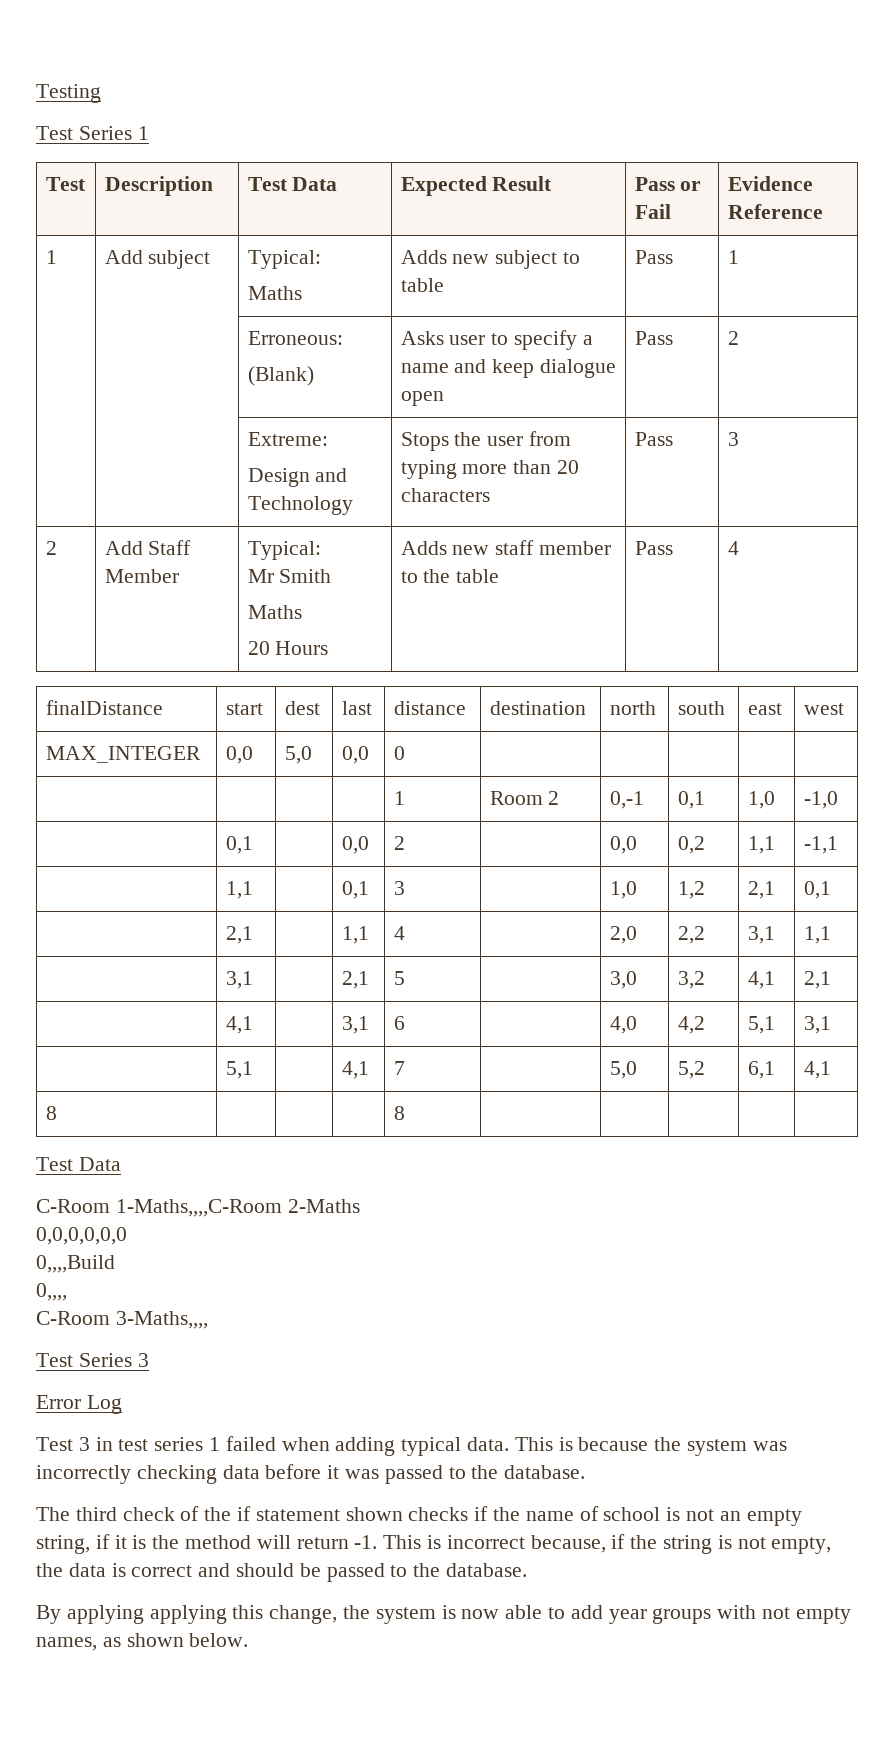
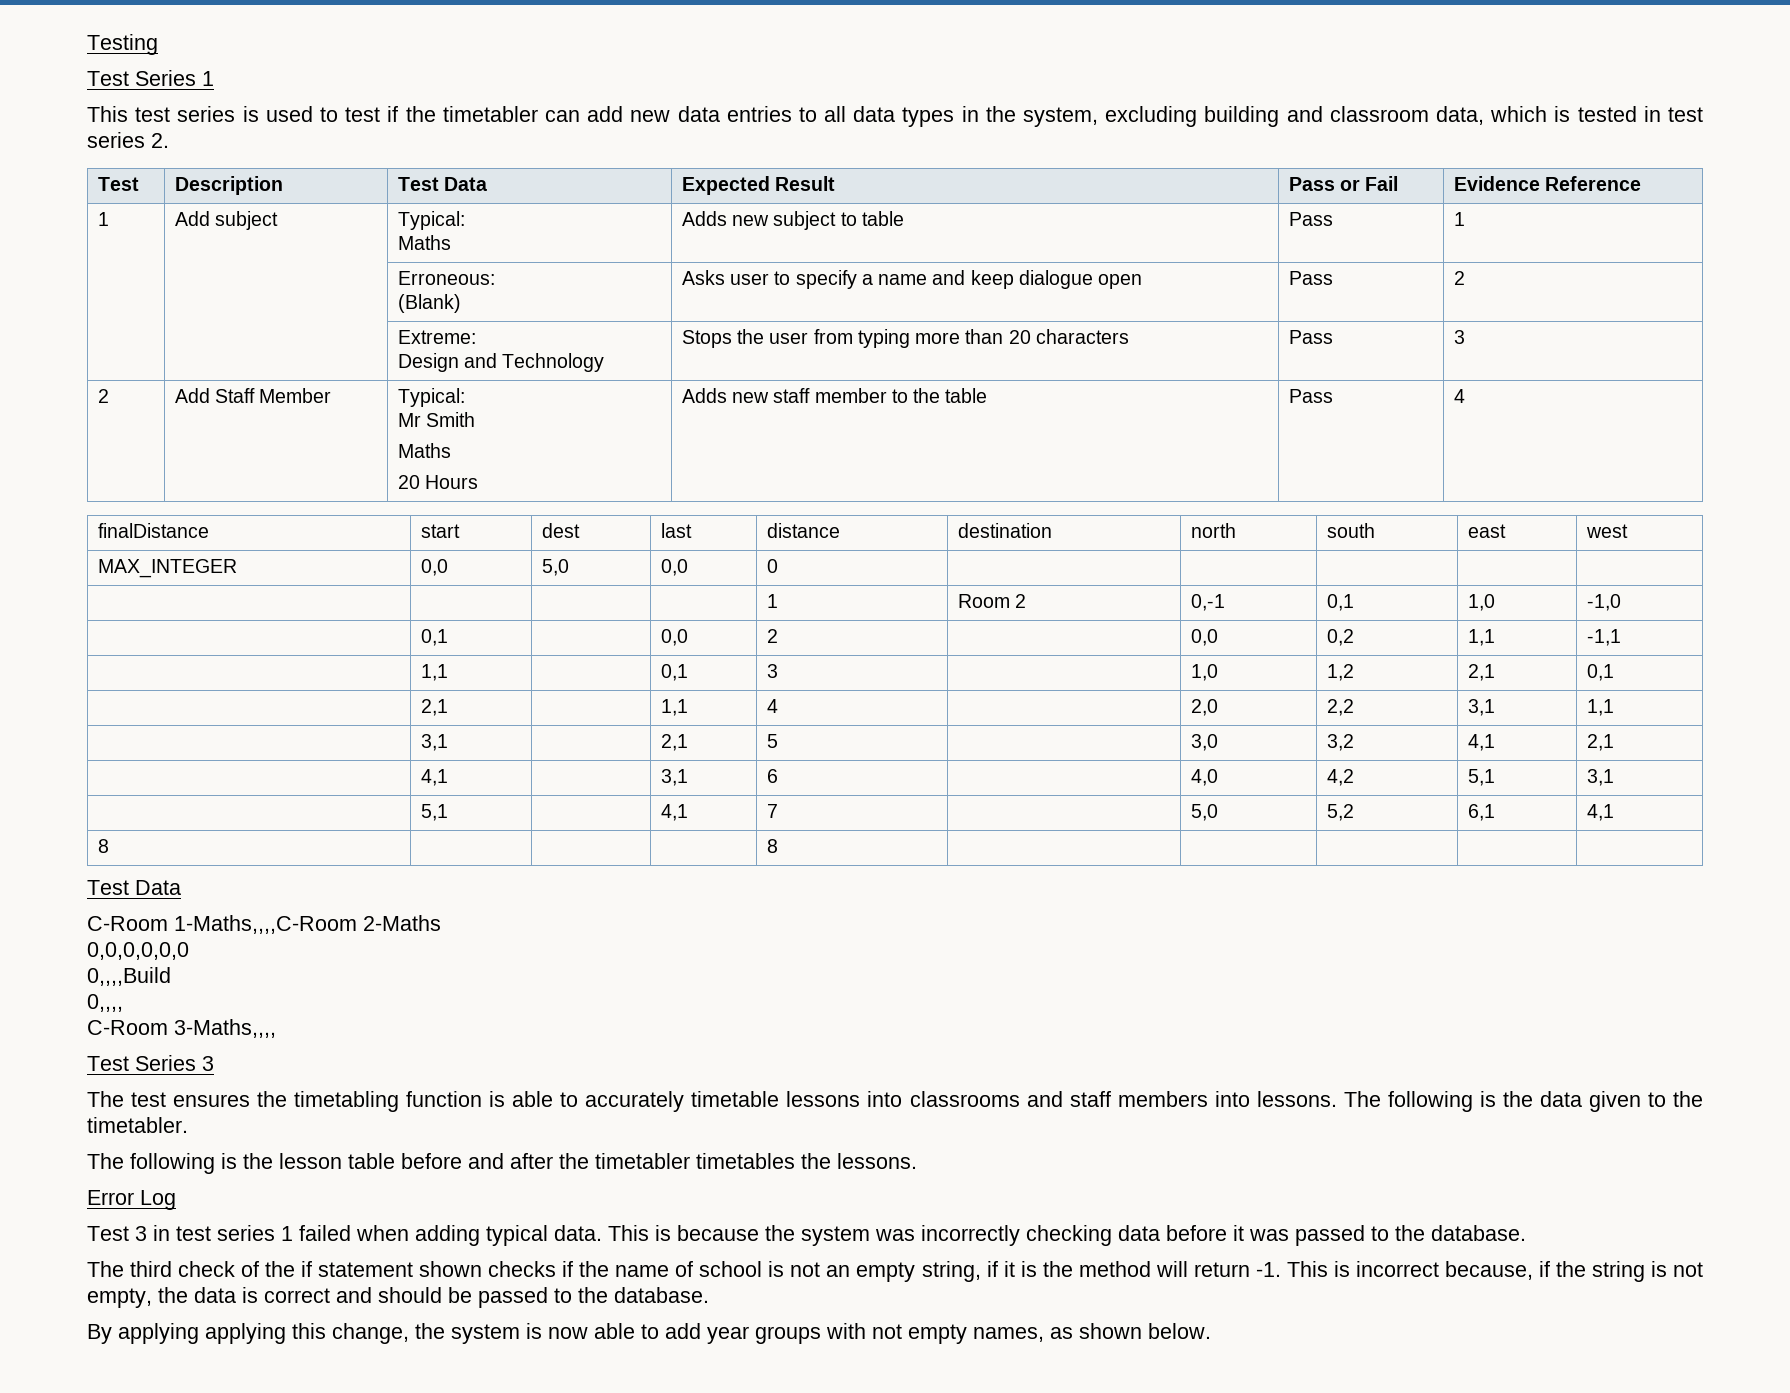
(149, 133) none -> [87,106,1704,127] [87,132,169,148] // This test series is used to test if the timetabler can add new data entries to all data types in the system, excluding building and classroom data, which is tested in test series 2.
(149, 1360) none -> [87,1091,1703,1112] [87,1117,188,1133] [87,1153,917,1174] // The test ensures the timetabling function is able to accurately timetable lessons into classrooms and staff members into lessons. The following is the data given to the timetabler. // The following is the lesson table before and after the timetabler timetables the lessons.

